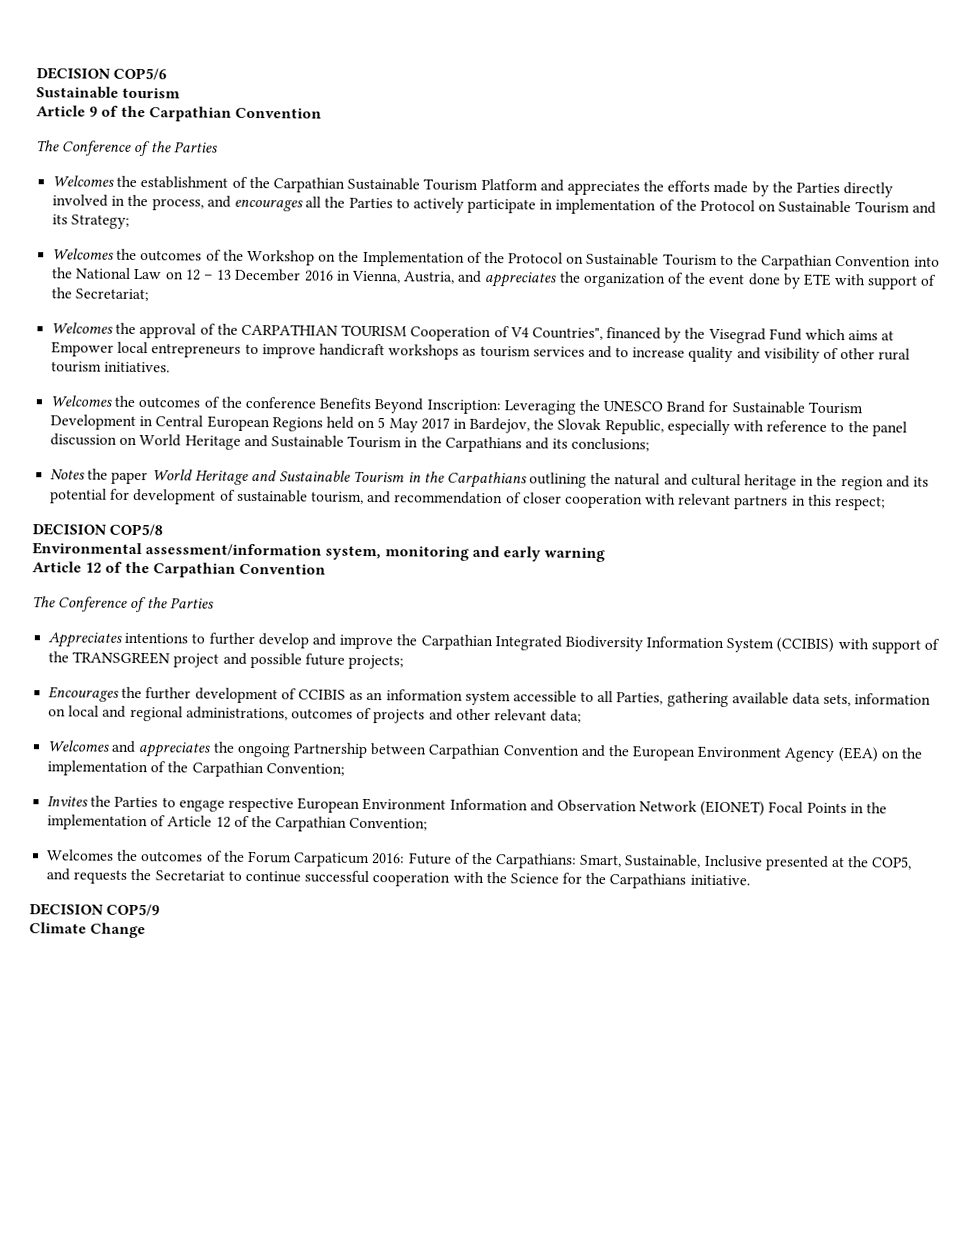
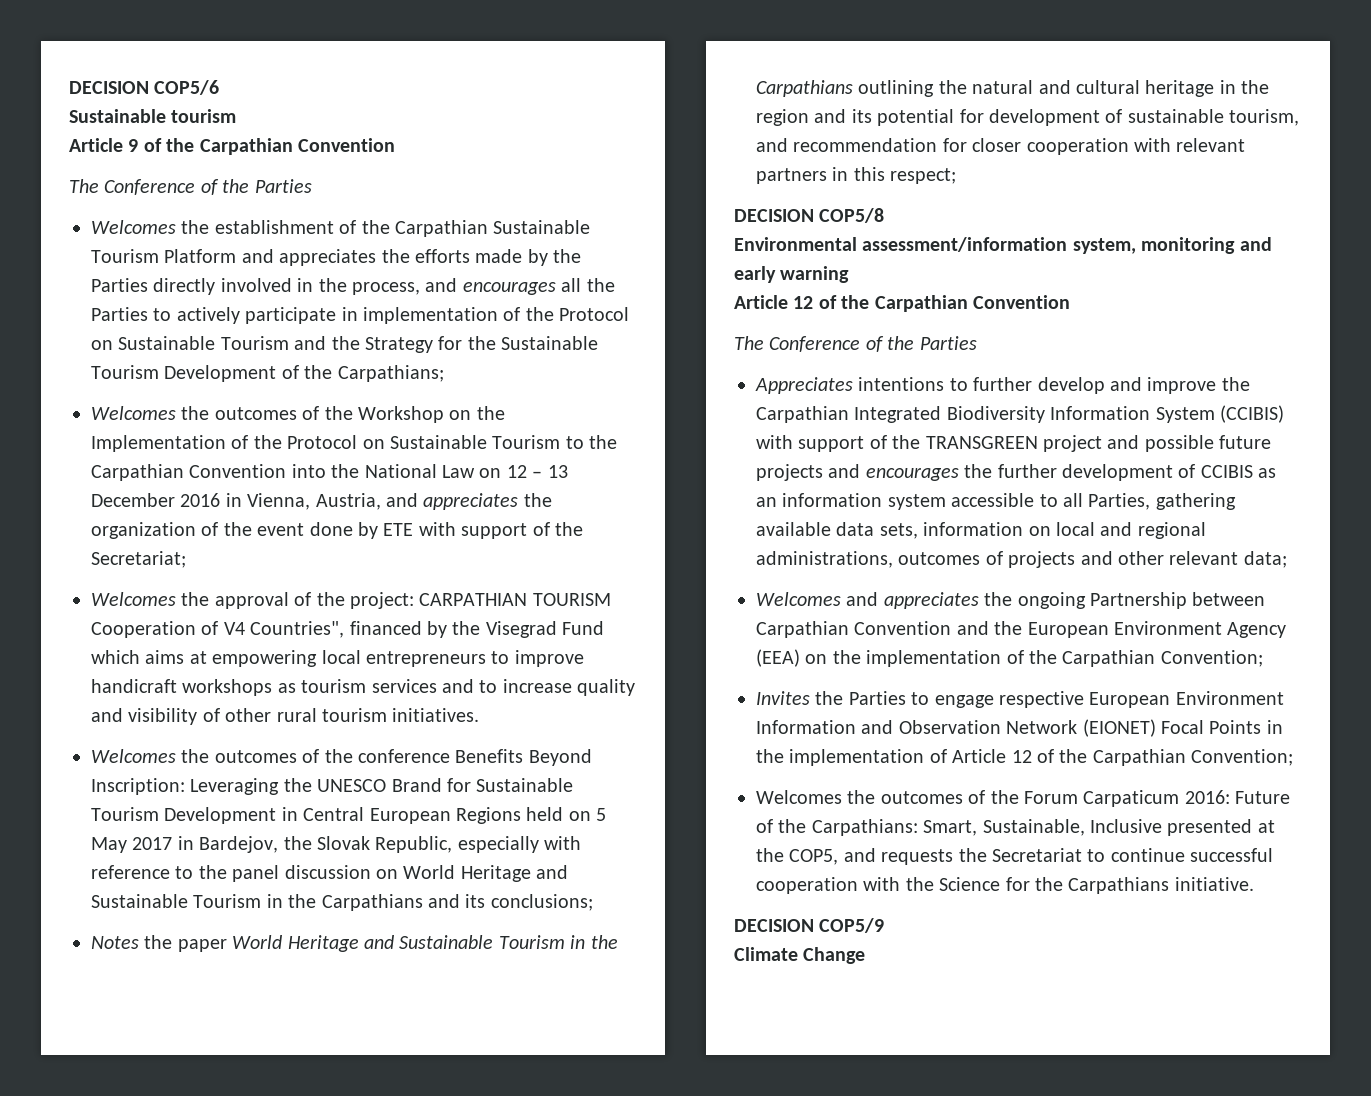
[52,214,131,229] its Strategy; -> [331,336,599,353] [91,365,444,382] the Strategy for the Sustainable Tourism Development of the Carpathians;
(238, 329) none -> [350,592,414,609] project:
[51,341,115,357] Empower -> [212,650,318,667] empowering
[505,492,522,504] of -> [942,138,967,152] for
[348,654,405,670] [48,686,120,702] projects; // Encourages -> [756,464,959,481] projects and encourages

